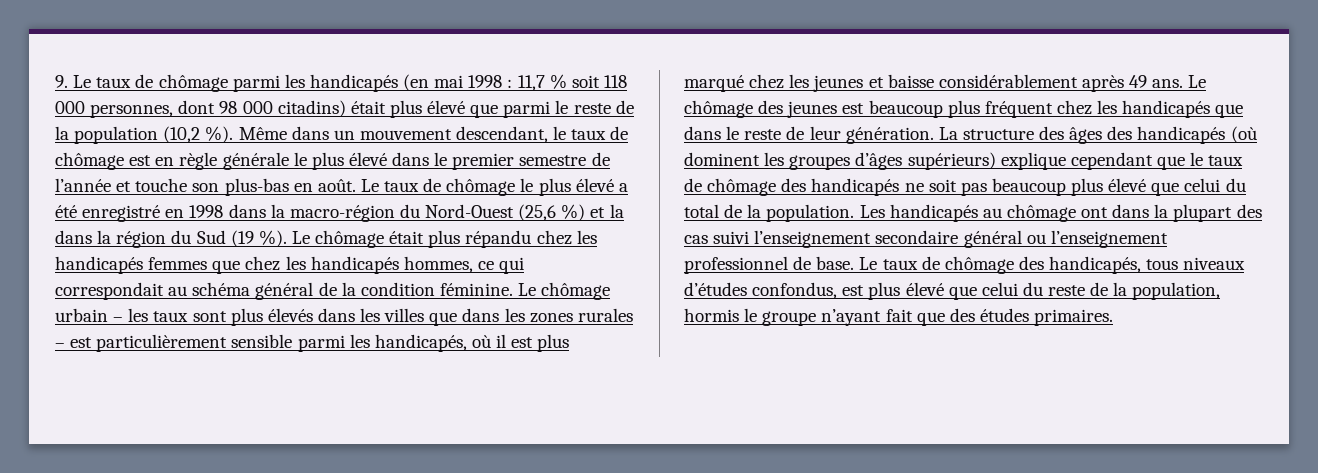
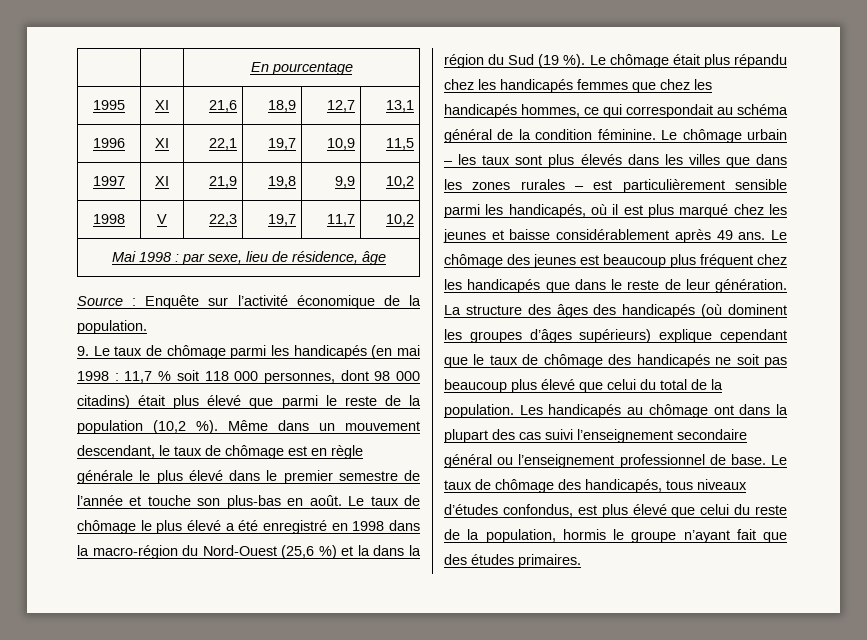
(55, 81) none -> [250,62,353,75] [93,100,125,110] [155,100,169,110] [208,100,237,112] [267,100,296,112] [326,100,355,112] [385,100,414,112] [93,138,125,148] [155,138,169,148] [208,138,237,150] [267,138,296,150] [326,138,355,150] [385,138,414,150] [93,176,125,186] [155,176,169,186] [208,176,237,188] [267,176,296,188] [334,176,355,188] [385,176,414,188] [93,214,125,224] [157,214,167,224] [208,214,237,226] [267,214,296,226] [326,214,355,226] [385,214,414,226] [111,251,386,265] [77,295,421,309] [77,320,147,334] | | En pourcentage // 1995 | XI | 21,6 | 18,9 | 12,7 | 13,1 // 1996 | XI | 22,1 | 19,7 | 10,9 | 11,5 // 1997 | XI | 21,9 | 19,8 | 9,9 | 10,2 // 1998 | V | 22,3 | 19,7 | 11,7 | 10,2 // Mai 1998 : par sexe, lieu de résidence, âge // Source : Enquête sur l’activité économique de la population. //

